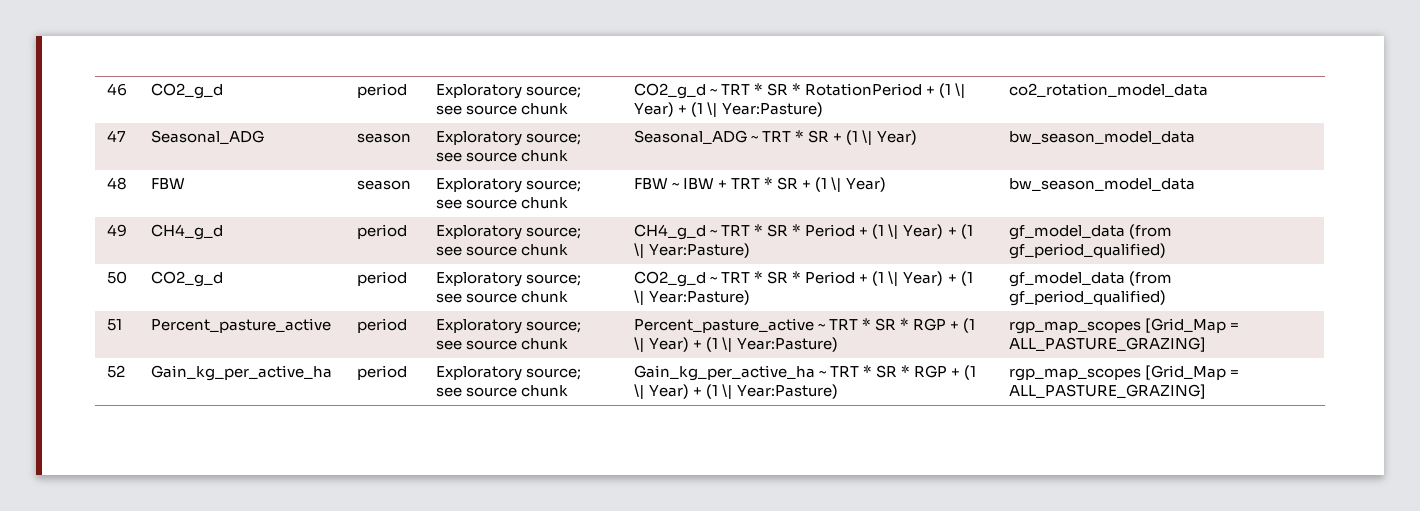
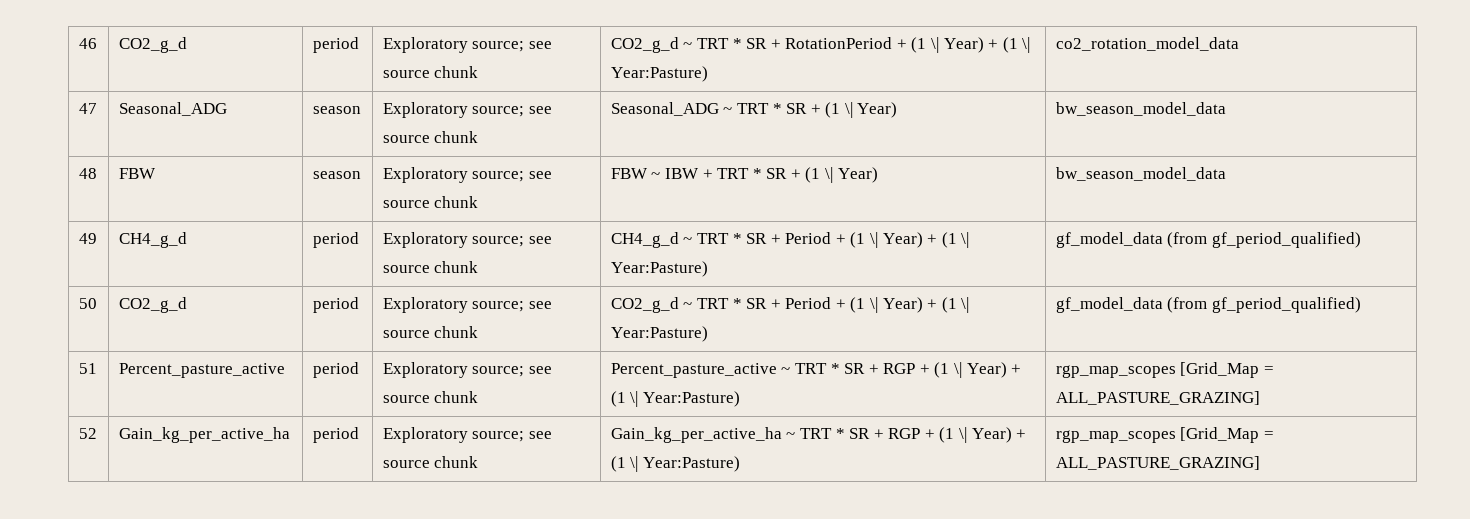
[792,83,802,95] * -> [770,39,781,49] +
[792,224,802,236] * -> [770,234,781,244] +
[792,271,802,283] * -> [770,299,781,309] +
[900,318,910,330] * -> [868,364,879,374] +
[901,365,911,377] * -> [873,429,884,439] +

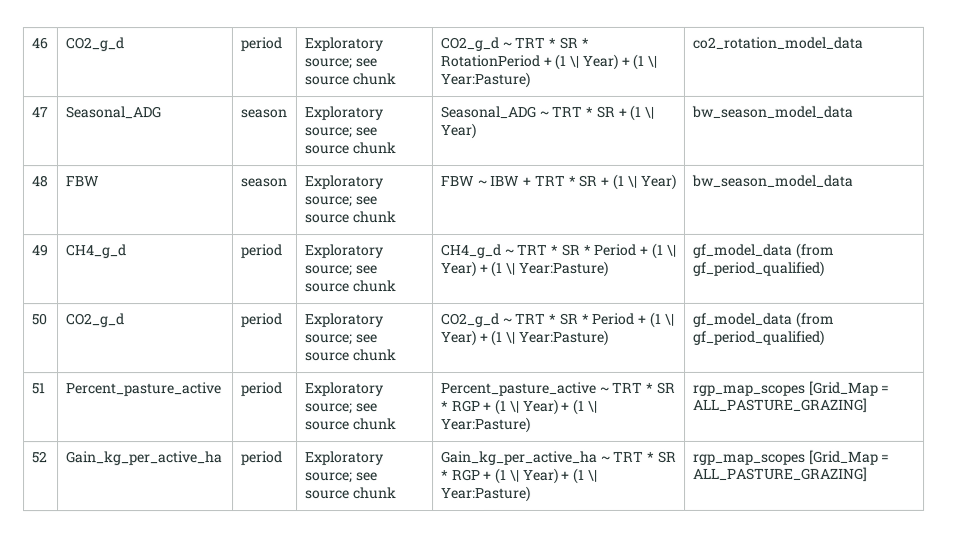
[770,39,781,49] + -> [580,37,589,48] *
[770,234,781,244] + -> [582,244,591,255] *
[770,299,781,309] + -> [581,313,590,324] *
[868,364,879,374] + -> [440,401,449,412] *
[873,429,884,439] + -> [440,470,449,481] *

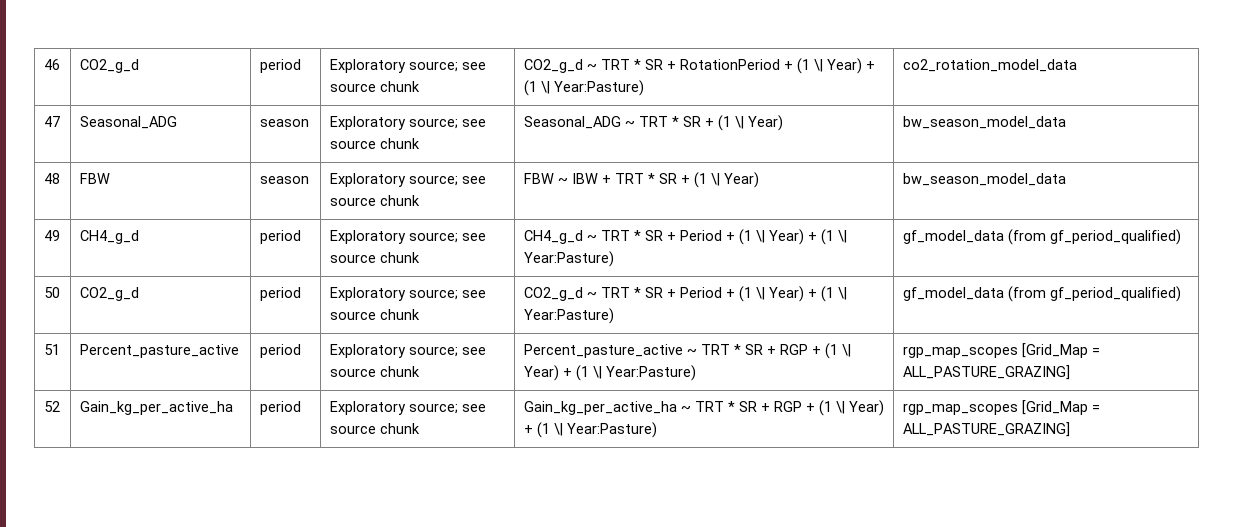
[580,37,589,48] * -> [666,61,676,70] +
[582,244,591,255] * -> [666,232,676,241] +
[581,313,590,324] * -> [666,289,676,298] +
[440,401,449,412] * -> [766,346,776,355] +
[440,470,449,481] * -> [760,403,770,412] +

